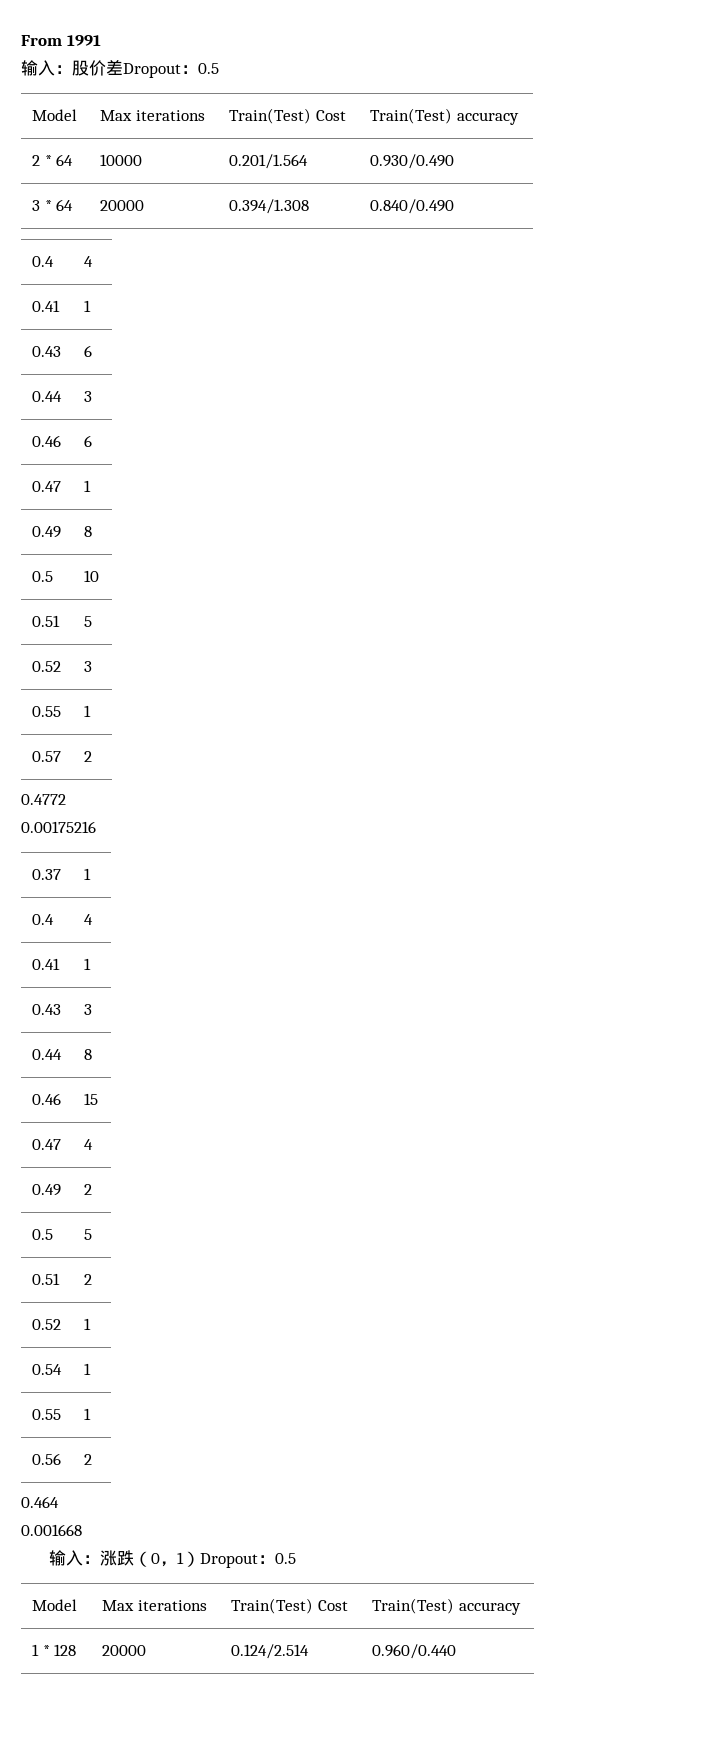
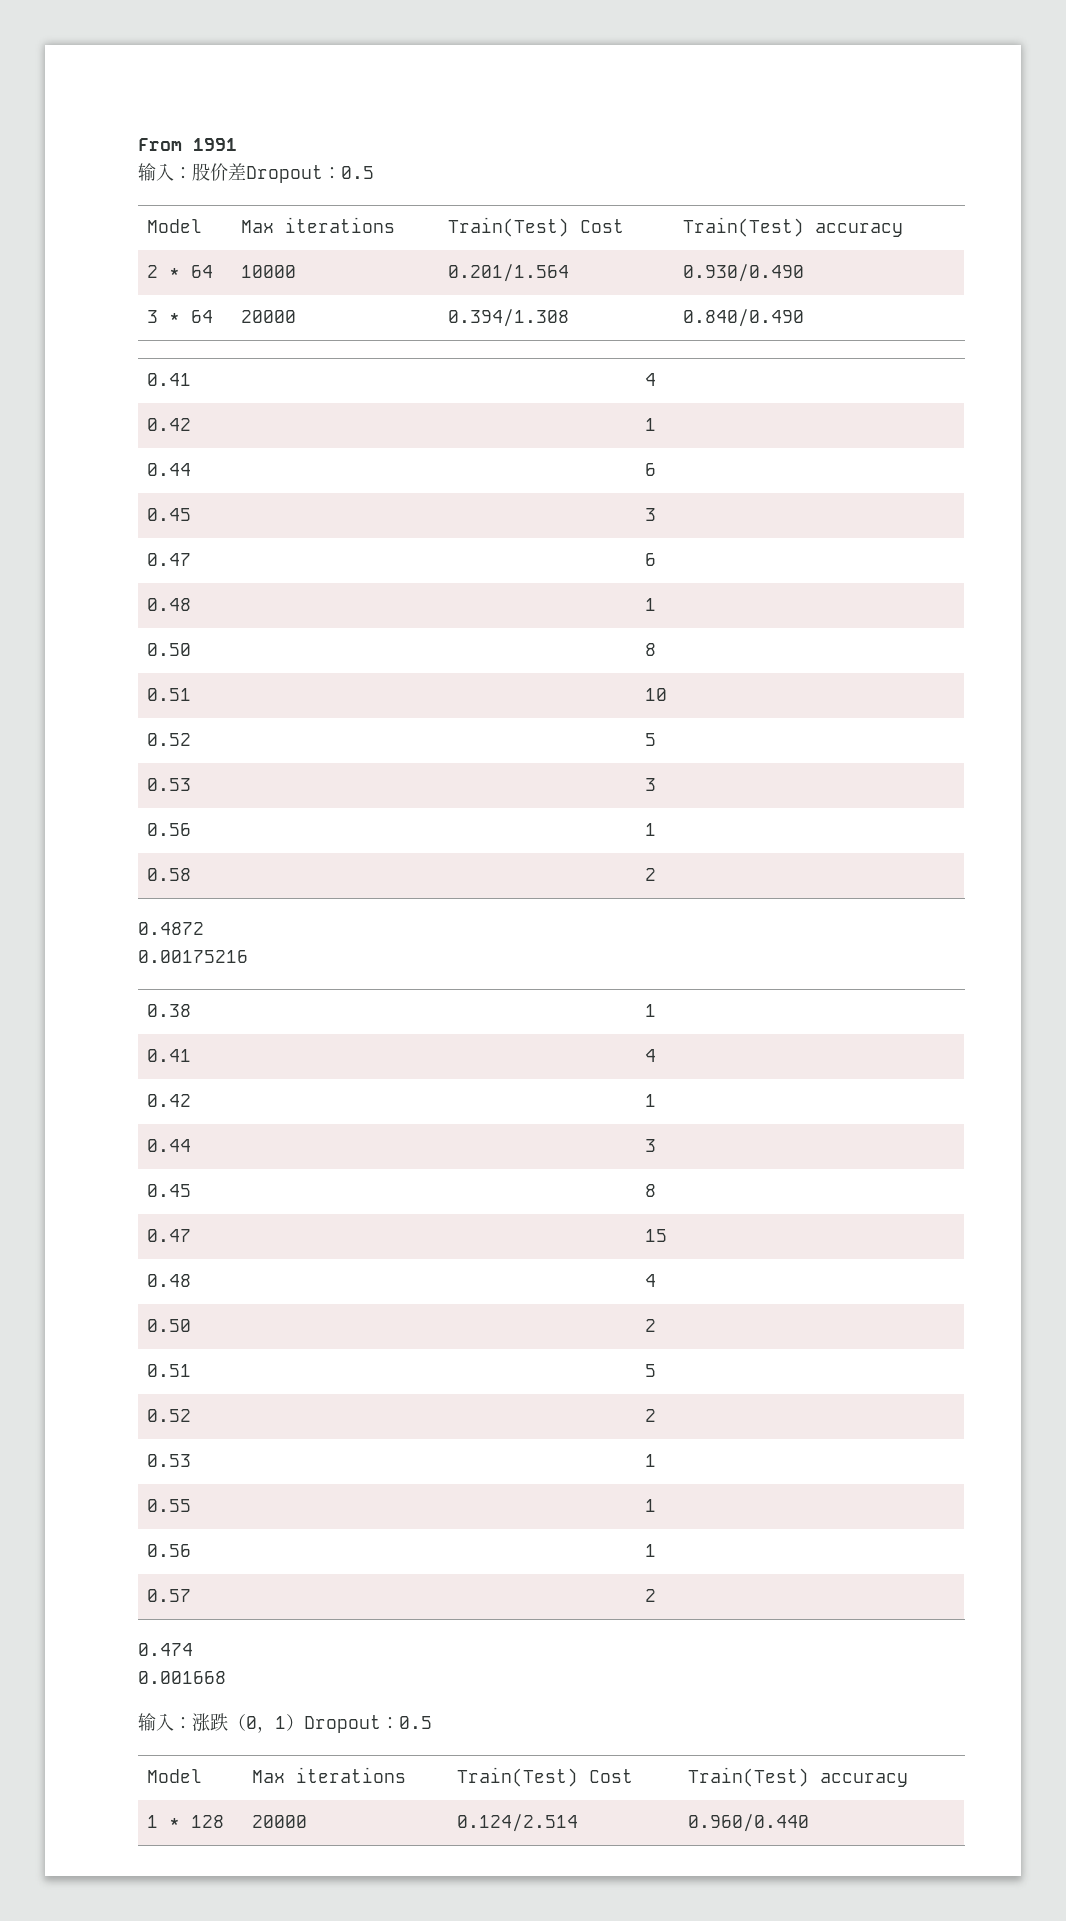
[32,256,55,267] [84,256,94,267] [32,300,61,312] [84,300,92,312] [32,346,62,357] [84,345,93,357] 0.4 | 4 // 0.41 | 1 // 0.43 | 6 -> [147,373,192,386] [645,373,657,386] [147,418,192,431] [645,418,657,431] [147,463,192,476] [645,463,657,476] [147,508,192,521] [645,508,657,521] [147,553,192,566] [645,553,657,566] [147,598,192,611] [645,598,657,611] [147,643,192,656] [645,643,657,656] [147,688,192,701] [645,688,668,701] [147,733,192,746] [645,733,657,746] [147,778,192,791] [645,778,657,791] [147,823,192,836] [645,823,657,836] [147,868,192,881] [645,868,657,881] [138,922,204,935] [138,950,248,963] [147,1004,192,1017] [645,1004,657,1017] [147,1049,192,1062] [645,1049,657,1062] [147,1094,192,1107] [645,1094,657,1107] 0.41 | 4 // 0.42 | 1 // 0.44 | 6 // 0.45 | 3 // 0.47 | 6 // 0.48 | 1 // 0.50 | 8 // 0.51 | 10 // 0.52 | 5 // 0.53 | 3 // 0.56 | 1 // 0.58 | 2 // 0.4872 // 0.00175216 // 0.38 | 1 // 0.41 | 4 // 0.42 | 1
[32,435,62,447] [84,435,93,447] [32,481,62,492] [84,480,92,492] [32,526,62,538] [84,526,93,537] [32,571,54,582] [84,570,100,582] [32,615,61,627] [84,616,93,627] [32,661,62,672] [84,661,93,672] [32,706,62,717] [84,705,92,717] [32,751,62,762] [84,751,93,762] [21,794,66,805] [21,821,96,833] [32,869,62,880] [84,868,92,880] [32,914,55,925] [84,914,94,925] [32,958,61,970] [84,958,92,970] [32,1004,62,1015] [84,1004,93,1015] [32,1049,63,1060] [84,1049,93,1060] [32,1093,62,1105] [84,1093,99,1105] [32,1139,62,1150] [84,1139,94,1150] [32,1184,62,1196] [84,1184,93,1195] [32,1229,54,1240] [84,1229,93,1240] [32,1273,61,1285] [84,1274,93,1285] [32,1319,62,1330] [84,1318,92,1330] [32,1364,63,1375] 0.46 | 6 // 0.47 | 1 // 0.49 | 8 // 0.5 | 10 // 0.51 | 5 // 0.52 | 3 // 0.55 | 1 // 0.57 | 2 // 0.4772 // 0.00175216 // 0.37 | 1 // 0.4 | 4 // 0.41 | 1 // 0.43 | 3 // 0.44 | 8 // 0.46 | 15 // 0.47 | 4 // 0.49 | 2 // 0.5 | 5 // 0.51 | 2 // 0.52 | 1 // 0.54 -> [147,1184,192,1197] [645,1184,657,1197] [147,1229,192,1242] [645,1229,668,1242] [147,1274,192,1287] [645,1274,657,1287] [147,1319,192,1332] [645,1319,657,1332] [147,1364,192,1377] [645,1364,657,1377] [147,1409,192,1422] [645,1409,657,1422] [147,1454,192,1467] 0.45 | 8 // 0.47 | 15 // 0.48 | 4 // 0.50 | 2 // 0.51 | 5 // 0.52 | 2 // 0.53
[84,1454,93,1465] [21,1496,59,1508] | 2 // 0.464 -> [645,1544,657,1557] [147,1589,192,1602] [645,1589,657,1602] [138,1643,193,1656] | 1 // 0.57 | 2 // 0.474

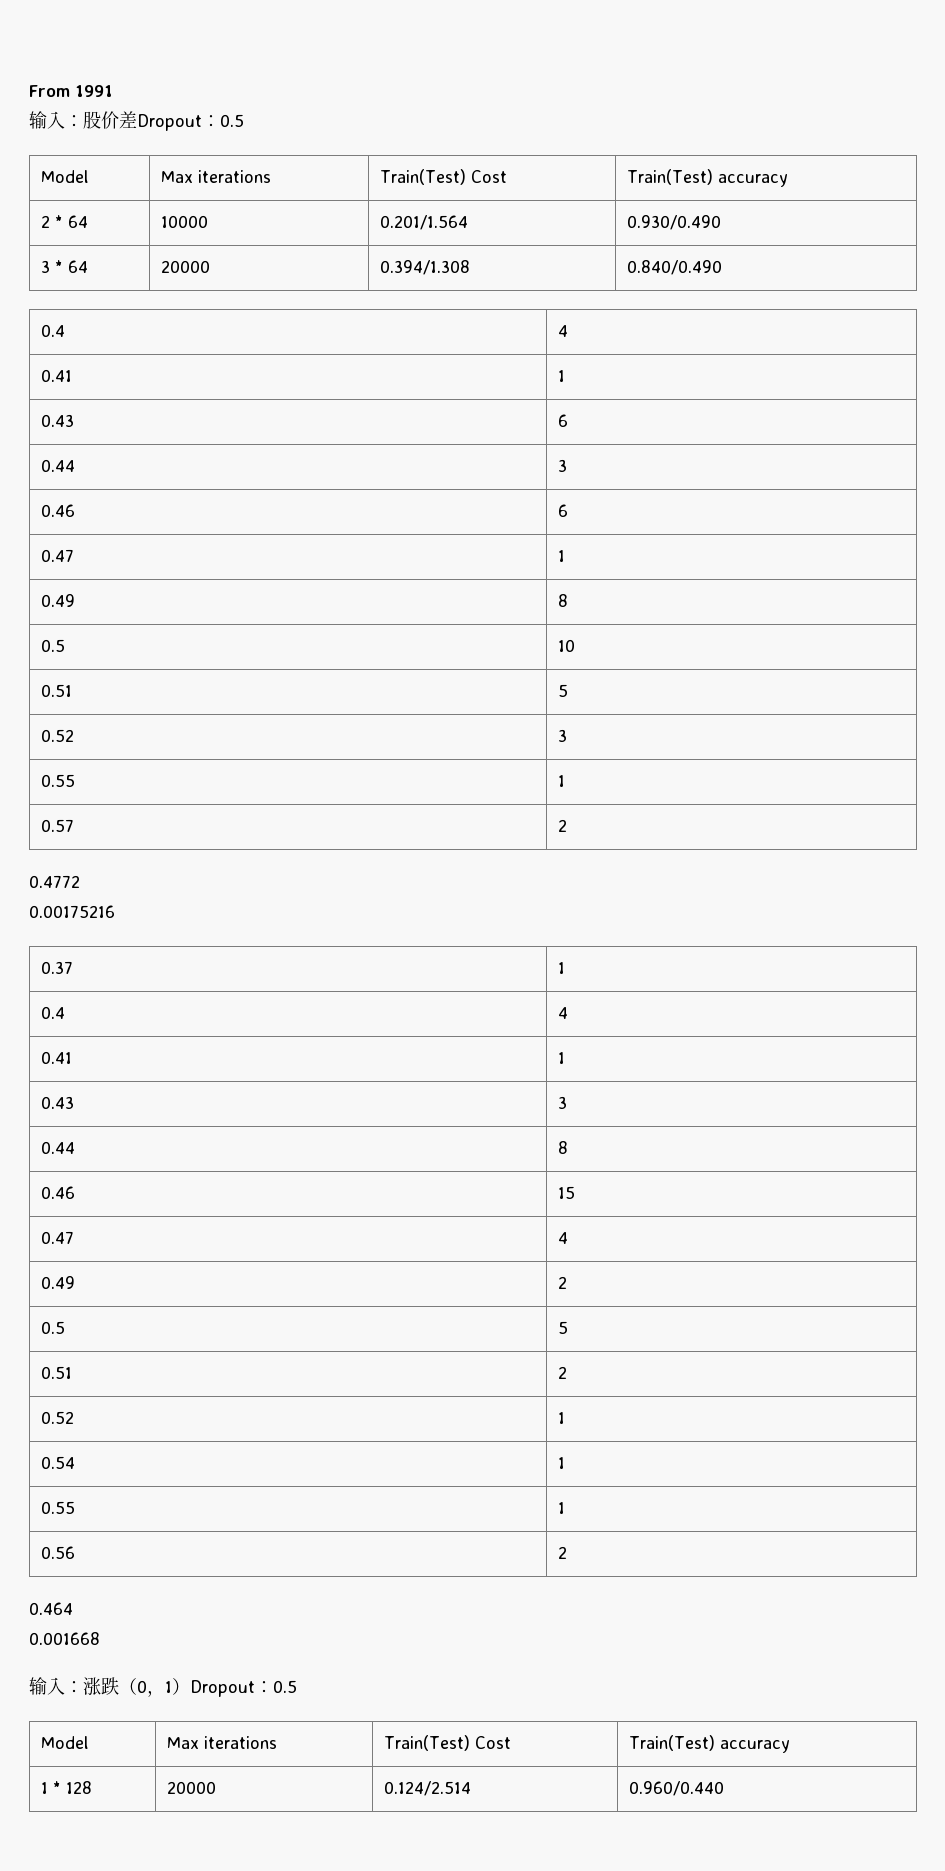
[147,373,192,386] [645,373,657,386] [147,418,192,431] [645,418,657,431] [147,463,192,476] [645,463,657,476] [147,508,192,521] [645,508,657,521] [147,553,192,566] [645,553,657,566] [147,598,192,611] [645,598,657,611] [147,643,192,656] [645,643,657,656] [147,688,192,701] [645,688,668,701] [147,733,192,746] [645,733,657,746] [147,778,192,791] [645,778,657,791] [147,823,192,836] [645,823,657,836] [147,868,192,881] [645,868,657,881] [138,922,204,935] [138,950,248,963] [147,1004,192,1017] [645,1004,657,1017] [147,1049,192,1062] [645,1049,657,1062] [147,1094,192,1107] [645,1094,657,1107] [147,1139,192,1152] [645,1139,657,1152] [147,1184,192,1197] [645,1184,657,1197] [147,1229,192,1242] [645,1229,668,1242] [147,1274,192,1287] [645,1274,657,1287] [147,1319,192,1332] [645,1319,657,1332] [147,1364,192,1377] [645,1364,657,1377] [147,1409,192,1422] [645,1409,657,1422] [147,1454,192,1467] 0.41 | 4 // 0.42 | 1 // 0.44 | 6 // 0.45 | 3 // 0.47 | 6 // 0.48 | 1 // 0.50 | 8 // 0.51 | 10 // 0.52 | 5 // 0.53 | 3 // 0.56 | 1 // 0.58 | 2 // 0.4872 // 0.00175216 // 0.38 | 1 // 0.41 | 4 // 0.42 | 1 // 0.44 | 3 // 0.45 | 8 // 0.47 | 15 // 0.48 | 4 // 0.50 | 2 // 0.51 | 5 // 0.52 | 2 // 0.53 -> [41,324,66,337] [558,325,569,337] [41,369,73,382] [558,370,566,382] [41,414,75,427] [558,414,569,427] [41,459,76,472] [558,459,568,472] [41,504,76,517] [558,504,569,517] [41,549,75,562] [558,550,566,562] [41,594,76,607] [558,594,569,607] [41,639,66,652] [558,639,576,652] [41,684,73,697] [558,684,569,697] [41,729,75,742] [558,729,568,742] [41,774,76,787] [558,775,566,787] [41,819,75,832] [558,819,568,832] [29,875,80,888] [29,905,115,918] [41,961,74,974] [558,962,566,974] [41,1006,66,1019] [558,1007,569,1019] [41,1051,73,1064] [558,1052,566,1064] [41,1096,75,1109] [558,1096,568,1109] [41,1141,76,1154] [558,1141,569,1154] [41,1186,76,1199] [558,1186,576,1199] [41,1231,75,1244] [558,1232,569,1244] [41,1276,76,1289] [558,1276,568,1289] [41,1321,66,1334] [558,1321,569,1334] [41,1366,73,1379] [558,1366,568,1379] [41,1411,75,1424] [558,1412,566,1424] [41,1456,76,1469] 0.4 | 4 // 0.41 | 1 // 0.43 | 6 // 0.44 | 3 // 0.46 | 6 // 0.47 | 1 // 0.49 | 8 // 0.5 | 10 // 0.51 | 5 // 0.52 | 3 // 0.55 | 1 // 0.57 | 2 // 0.4772 // 0.00175216 // 0.37 | 1 // 0.4 | 4 // 0.41 | 1 // 0.43 | 3 // 0.44 | 8 // 0.46 | 15 // 0.47 | 4 // 0.49 | 2 // 0.5 | 5 // 0.51 | 2 // 0.52 | 1 // 0.54
[645,1544,657,1557] [147,1589,192,1602] [645,1589,657,1602] [138,1643,193,1656] | 1 // 0.57 | 2 // 0.474 -> [558,1546,568,1559] [29,1602,73,1615] | 2 // 0.464

